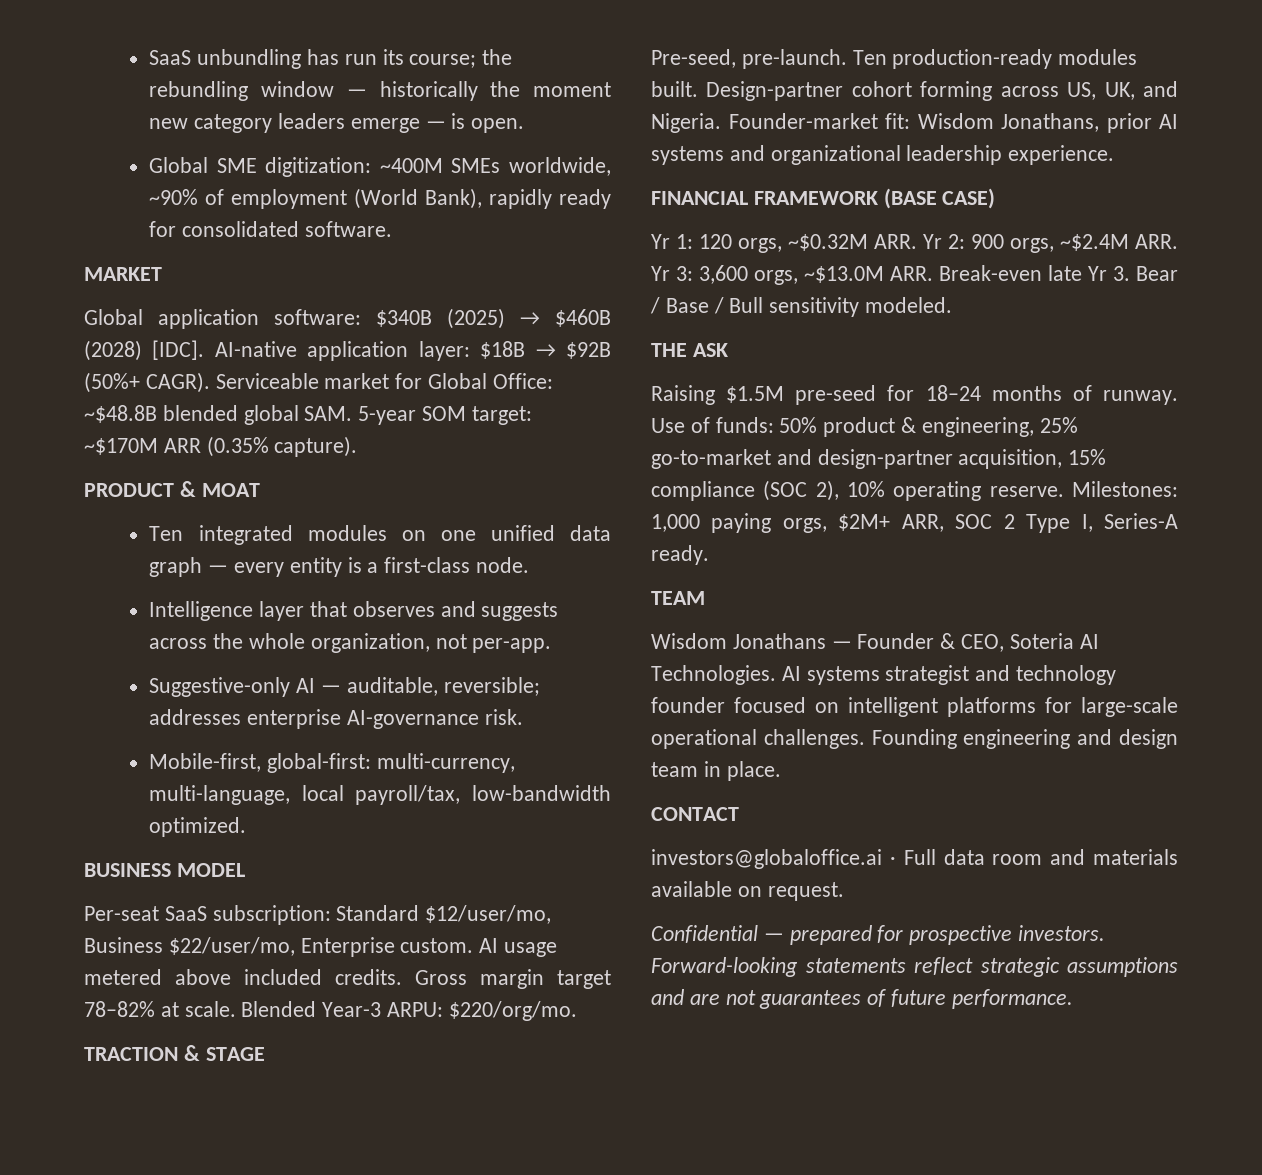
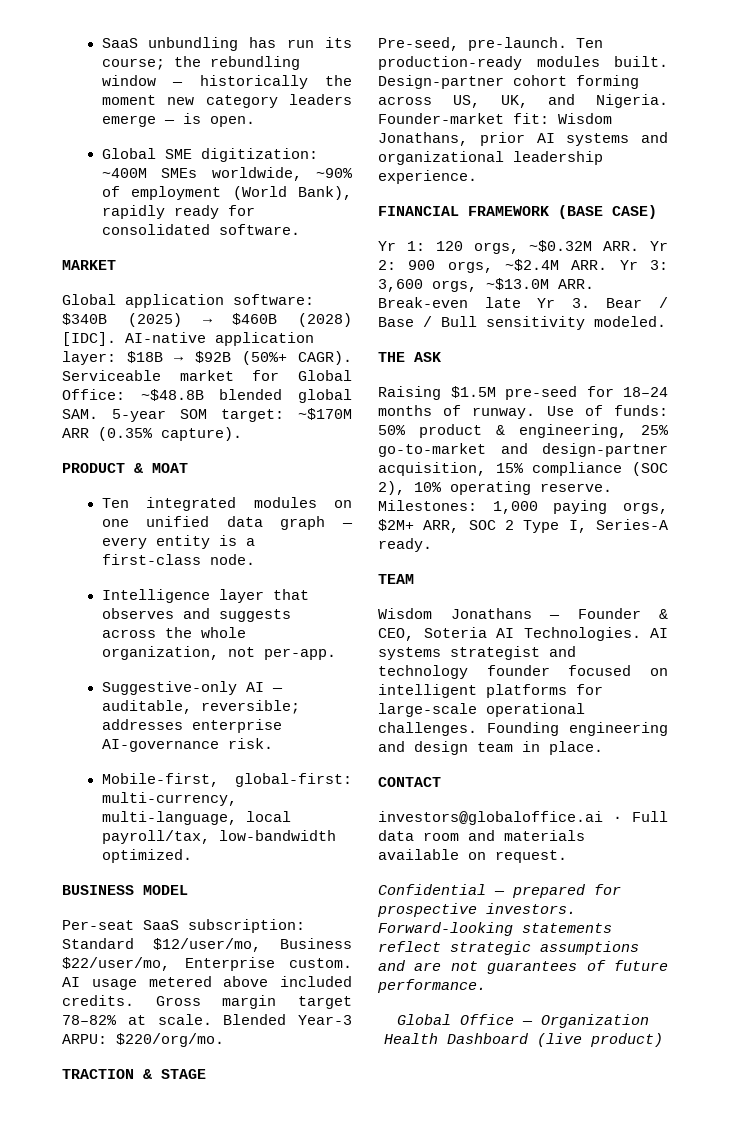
(1073, 999) none -> [397,1014,649,1028] [383,1033,663,1047] // Global Office — Organization Health Dashboard (live product)

